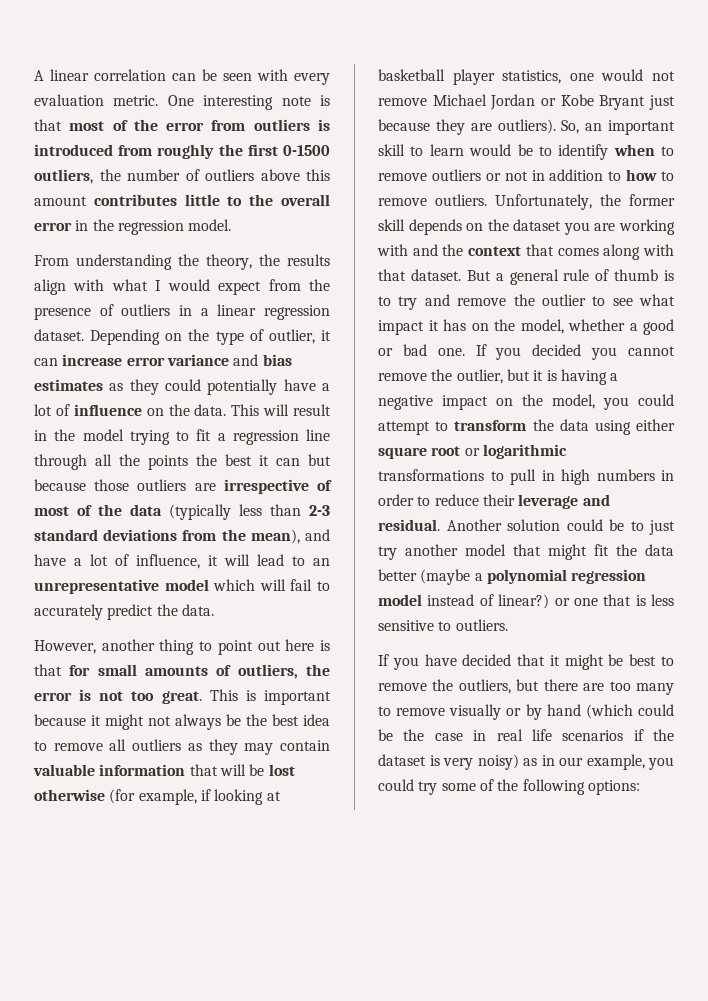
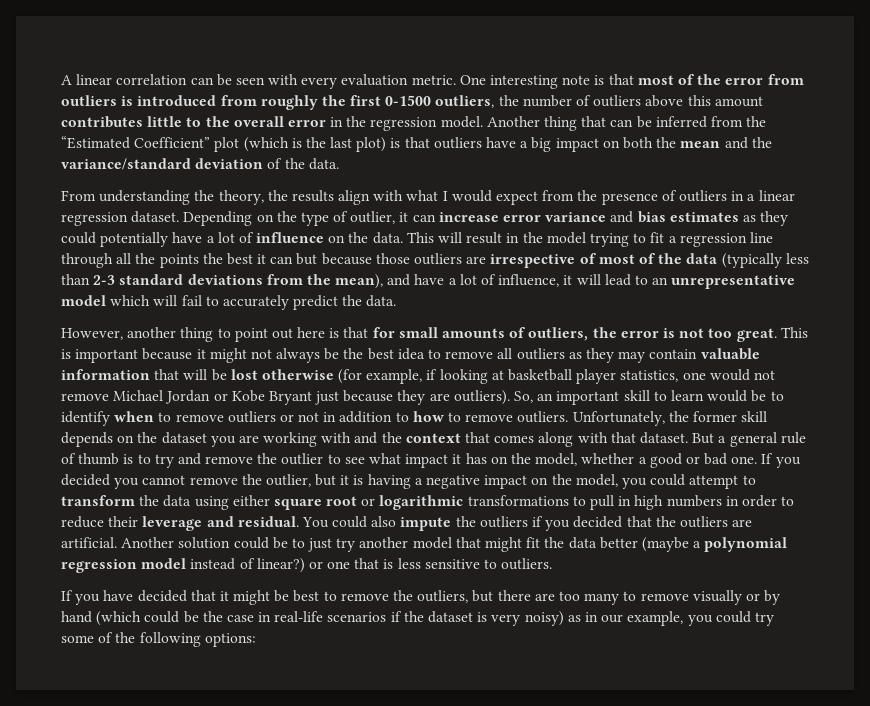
(232, 225) none -> [486,116,767,131] [61,136,772,152] [61,158,339,170] Another thing that can be inferred from the “Estimated Coefficient” plot (which is the last plot) is that outliers have a big impact on both the mean and the variance/standard deviation of the data.
(440, 525) none -> [301,516,753,531] [61,537,117,548] You could also impute the outliers if you decided that the outliers are artificial.
[496,729,552,741] real life -> [274,611,324,622] real-life

